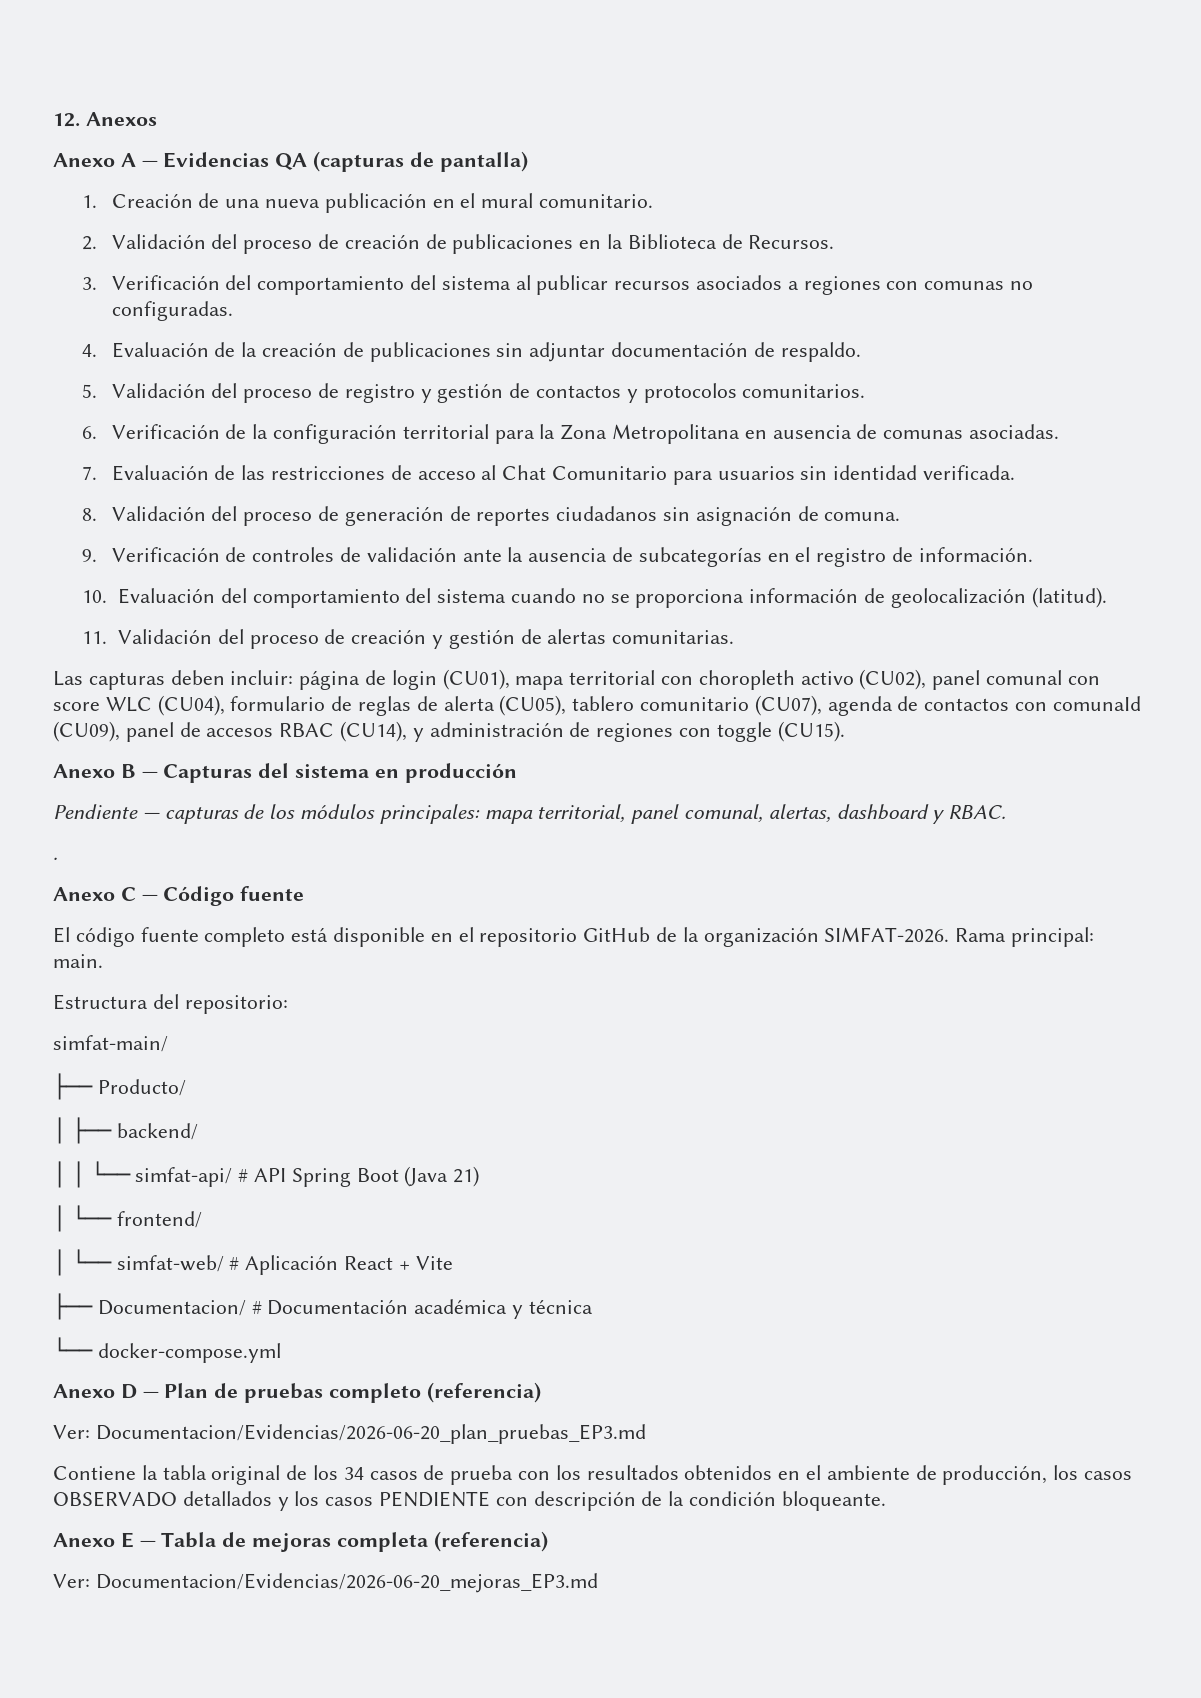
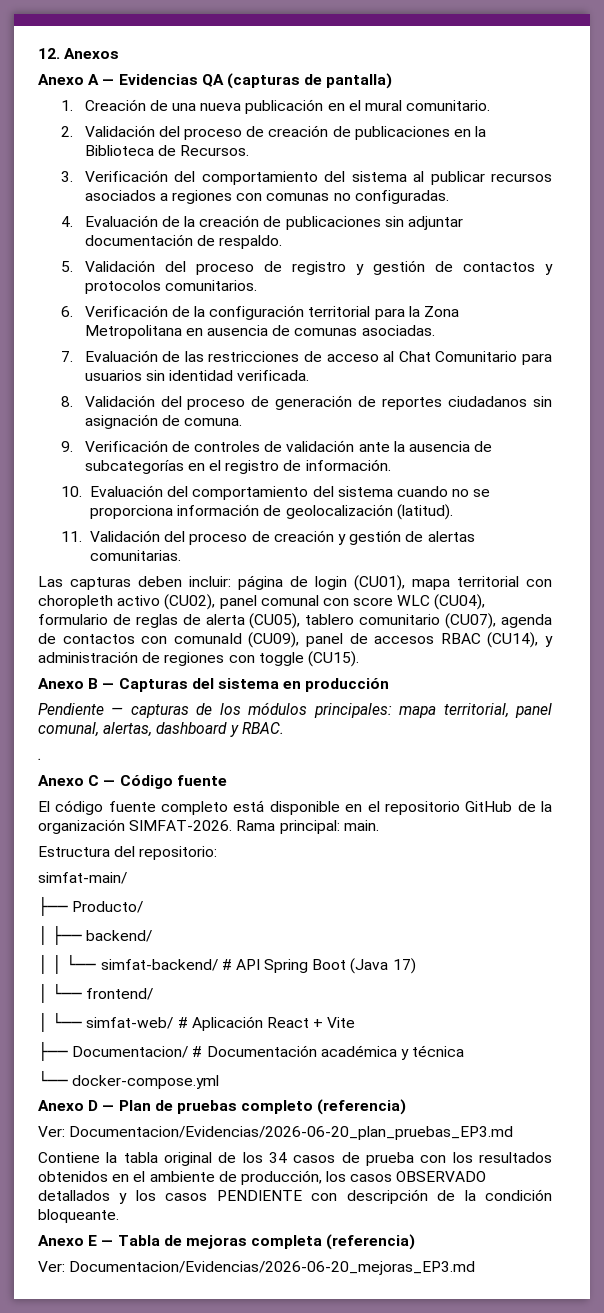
[135,1167,233,1187] simfat-api/ -> [100,959,218,971] simfat-backend/
[453,1166,480,1187] 21) -> [392,958,416,974] 17)

